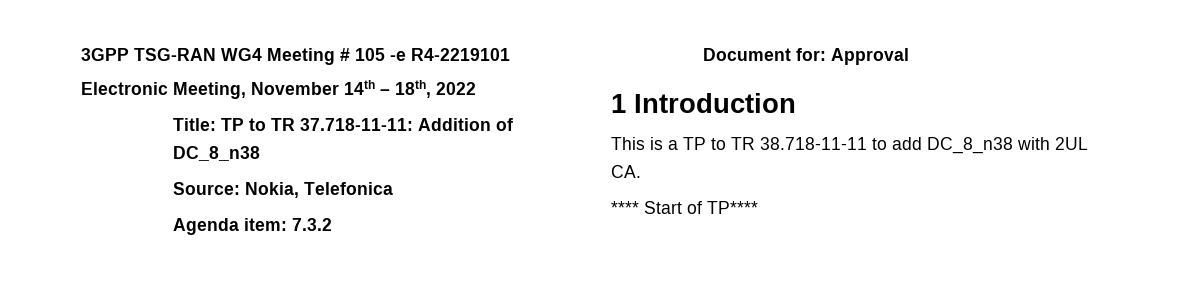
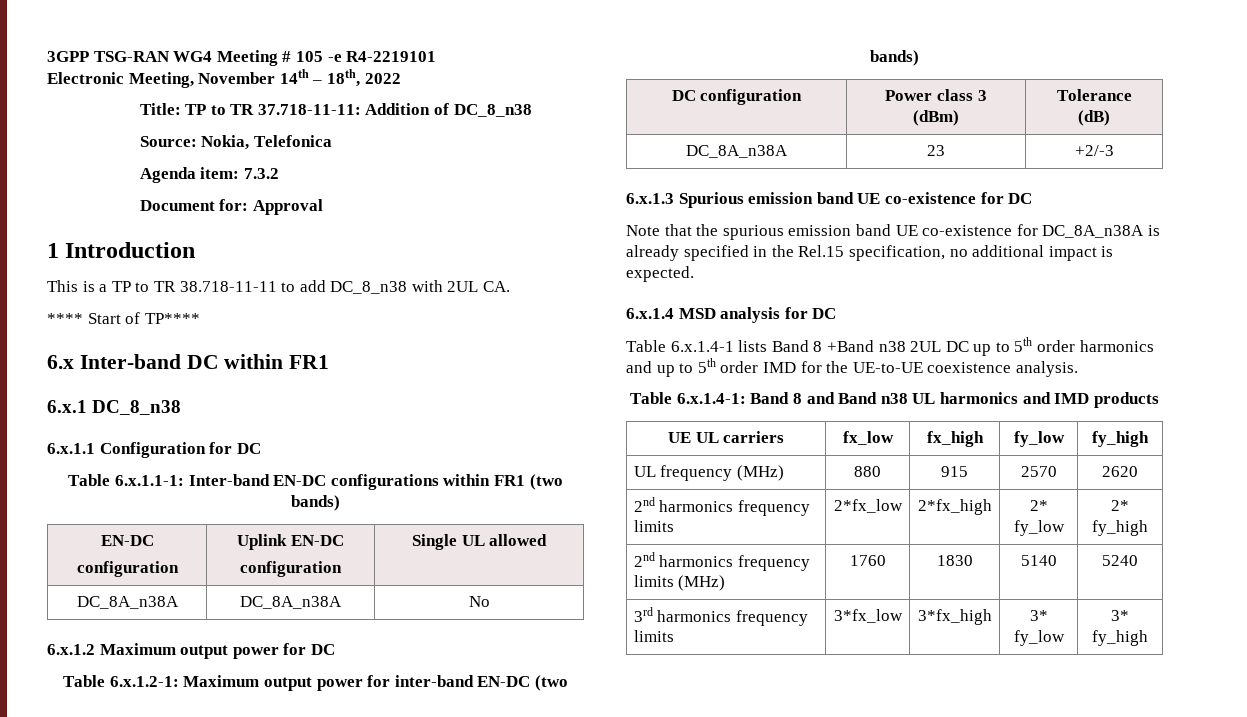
(758, 207) none -> [47,354,330,369] [47,400,182,415] [47,442,261,458] [68,474,563,490] [291,495,340,511] [100,535,154,546] [76,561,179,577] [237,534,344,550] [240,561,342,577] [411,534,548,550] [76,596,179,609] [240,596,342,609] [468,596,490,607] [47,643,335,659] [63,675,568,691] [870,50,919,66] [671,89,803,105] [885,89,987,101] [913,110,959,126] [1056,89,1132,101] [1078,110,1110,126] [686,145,788,158] [927,145,945,156] [1074,145,1114,156] [626,192,1033,208] [626,224,1160,240] [626,245,1114,261] [626,266,694,282] [626,307,837,323] [626,337,1154,356] [626,358,1078,377] [630,392,1159,408] [667,431,785,443] [842,431,894,445] [926,431,984,447] [1013,431,1065,447] [1092,431,1149,447] [633,465,784,481] [854,466,881,477] [941,466,968,477] [1020,466,1057,477] [1102,466,1138,477] [633,497,810,516] [633,520,674,532] [833,499,903,513] [917,499,992,515] [1029,500,1048,511] [1013,520,1065,536] [1111,500,1129,511] [1092,520,1148,536] [633,552,810,571] [633,575,726,591] [849,555,886,566] [936,555,973,566] [1020,555,1057,566] [1102,555,1138,566] [633,607,808,626] [633,630,674,642] [833,609,903,623] [917,609,992,625] [1029,610,1048,621] [1013,630,1065,646] [1111,610,1129,621] [1092,630,1148,646] // 6.x Inter-band DC within FR1 // 6.x.1 DC_8_n38 // 6.x.1.1 Configuration for DC // Table 6.x.1.1-1: Inter-band EN-DC configurations within FR1 (two bands) // EN-DC // configuration | Uplink EN-DC // configuration | Single UL allowed // DC_8A_n38A | DC_8A_n38A | No // 6.x.1.2 Maximum output power for DC // Table 6.x.1.2-1: Maximum output power for inter-band EN-DC (two bands) // DC configuration | Power class 3 // (dBm) | Tolerance // (dB) // DC_8A_n38A | 23 | +2/-3 // 6.x.1.3 Spurious emission band UE co-existence for DC // Note that the spurious emission band UE co-existence for DC_8A_n38A is already specified in the Rel.15 specification, no additional impact is expected. // 6.x.1.4 MSD analysis for DC // Table 6.x.1.4-1 lists Band 8 +Band n38 2UL DC up to 5th order harmonics and up to 5th order IMD for the UE-to-UE coexistence analysis. // Table 6.x.1.4-1: Band 8 and Band n38 UL harmonics and IMD products // UE UL carriers | fx_low | fx_high | fy_low | fy_high // UL frequency (MHz) | 880 | 915 | 2570 | 2620 // 2nd harmonics frequency limits | 2*fx_low | 2*fx_high | 2* fy_low | 2* fy_high // 2nd harmonics frequency limits (MHz) | 1760 | 1830 | 5140 | 5240 // 3rd harmonics frequency limits | 3*fx_low | 3*fx_high | 3* fy_low | 3* fy_high

